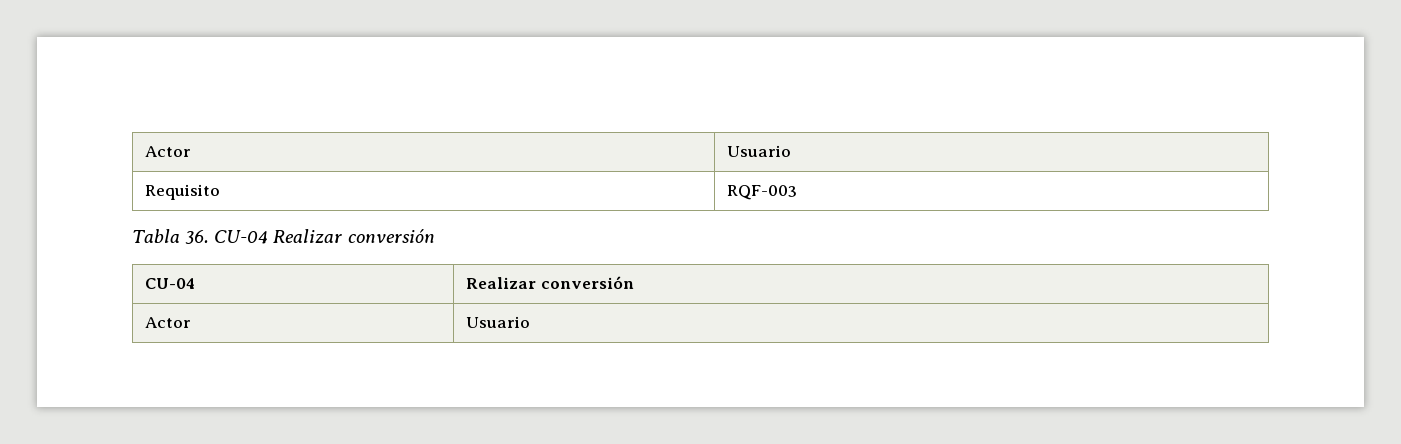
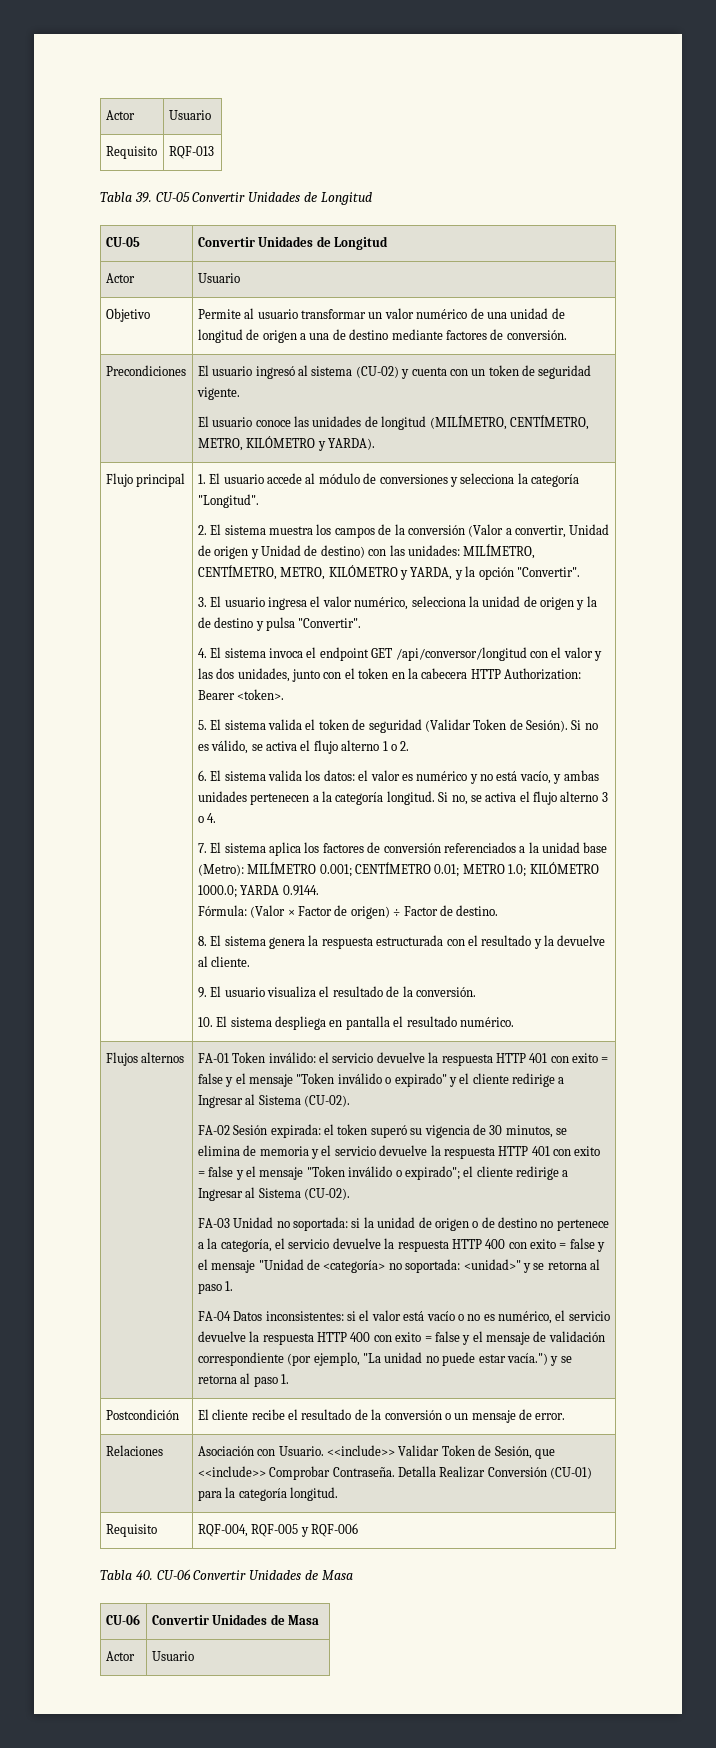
[727,185,798,200] [132,229,435,244] [145,278,196,289] [466,276,634,289] RQF-003 // Tabla 36. CU-04 Realizar conversión // CU-04 | Realizar conversión -> [168,146,214,159] [100,192,372,205] [105,237,140,247] [197,236,389,250] [105,273,135,283] [197,273,240,283] [105,308,150,322] [197,308,565,319] [197,329,567,343] [105,365,186,376] [197,365,592,379] [196,387,240,400] [197,415,589,430] [197,436,376,451] [105,473,186,487] [197,473,580,487] [197,494,259,508] [197,524,610,538] [197,544,536,559] [197,565,580,580] [197,596,597,610] [197,617,362,631] [197,647,603,661] [197,668,582,682] [197,689,285,700] [197,719,598,733] [197,740,410,754] [197,770,599,784] [197,791,608,805] [197,813,217,823] [197,842,608,856] [197,862,599,877] [197,885,319,898] [197,905,499,919] [197,935,606,949] [197,956,251,967] [197,986,476,998] [197,1016,514,1030] [105,1052,185,1066] [197,1052,609,1066] [197,1073,565,1087] [197,1094,351,1108] [197,1124,568,1138] [197,1145,601,1159] [197,1166,569,1180] [197,1187,351,1201] [197,1217,609,1231] [197,1238,606,1252] [197,1259,601,1273] [197,1281,234,1294] [197,1310,610,1324] [197,1331,605,1345] [197,1352,572,1366] [197,1373,290,1387] [105,1409,179,1420] [197,1409,566,1423] [105,1445,163,1456] [197,1445,555,1459] [197,1466,593,1480] [197,1487,339,1501] [105,1524,157,1537] [197,1523,359,1537] [100,1569,353,1580] [105,1614,140,1625] [151,1614,320,1625] RQF-013 // Tabla 39. CU-05 Convertir Unidades de Longitud // CU-05 | Convertir Unidades de Longitud // Actor | Usuario // Objetivo | Permite al usuario transformar un valor numérico de una unidad de longitud de origen a una de destino mediante factores de conversión. // Precondiciones | El usuario ingresó al sistema (CU-02) y cuenta con un token de seguridad vigente. // El usuario conoce las unidades de longitud (MILÍMETRO, CENTÍMETRO, METRO, KILÓMETRO y YARDA). // Flujo principal | 1. El usuario accede al módulo de conversiones y selecciona la categoría "Longitud". // 2. El sistema muestra los campos de la conversión (Valor a convertir, Unidad de origen y Unidad de destino) con las unidades: MILÍMETRO, CENTÍMETRO, METRO, KILÓMETRO y YARDA, y la opción "Convertir". // 3. El usuario ingresa el valor numérico, selecciona la unidad de origen y la de destino y pulsa "Convertir". // 4. El sistema invoca el endpoint GET /api/conversor/longitud con el valor y las dos unidades, junto con el token en la cabecera HTTP Authorization: Bearer <token>. // 5. El sistema valida el token de seguridad (Validar Token de Sesión). Si no es válido, se activa el flujo alterno 1 o 2. // 6. El sistema valida los datos: el valor es numérico y no está vacío, y ambas unidades pertenecen a la categoría longitud. Si no, se activa el flujo alterno 3 o 4. // 7. El sistema aplica los factores de conversión referenciados a la unidad base (Metro): MILÍMETRO 0.001; CENTÍMETRO 0.01; METRO 1.0; KILÓMETRO 1000.0; YARDA 0.9144. // Fórmula: (Valor × Factor de origen) ÷ Factor de destino. // 8. El sistema genera la respuesta estructurada con el resultado y la devuelve al cliente. // 9. El usuario visualiza el resultado de la conversión. // 10. El sistema despliega en pantalla el resultado numérico. // Flujos alternos | FA-01 Token inválido: el servicio devuelve la respuesta HTTP 401 con exito = false y el mensaje "Token inválido o expirado" y el cliente redirige a Ingresar al Sistema (CU-02). // FA-02 Sesión expirada: el token superó su vigencia de 30 minutos, se elimina de memoria y el servicio devuelve la respuesta HTTP 401 con exito = false y el mensaje "Token inválido o expirado"; el cliente redirige a Ingresar al Sistema (CU-02). // FA-03 Unidad no soportada: si la unidad de origen o de destino no pertenece a la categoría, el servicio devuelve la respuesta HTTP 400 con exito = false y el mensaje "Unidad de <categoría> no soportada: <unidad>" y se retorna al paso 1. // FA-04 Datos inconsistentes: si el valor está vacío o no es numérico, el servicio devuelve la respuesta HTTP 400 con exito = false y el mensaje de validación correspondiente (por ejemplo, "La unidad no puede estar vacía.") y se retorna al paso 1. // Postcondición | El cliente recibe el resultado de la conversión o un mensaje de error. // Relaciones | Asociación con Usuario. <<include>> Validar Token de Sesión, que <<include>> Comprobar Contraseña. Detalla Realizar Conversión (CU-01) para la categoría longitud. // Requisito | RQF-004, RQF-005 y RQF-006 // Tabla 40. CU-06 Convertir Unidades de Masa // CU-06 | Convertir Unidades de Masa

